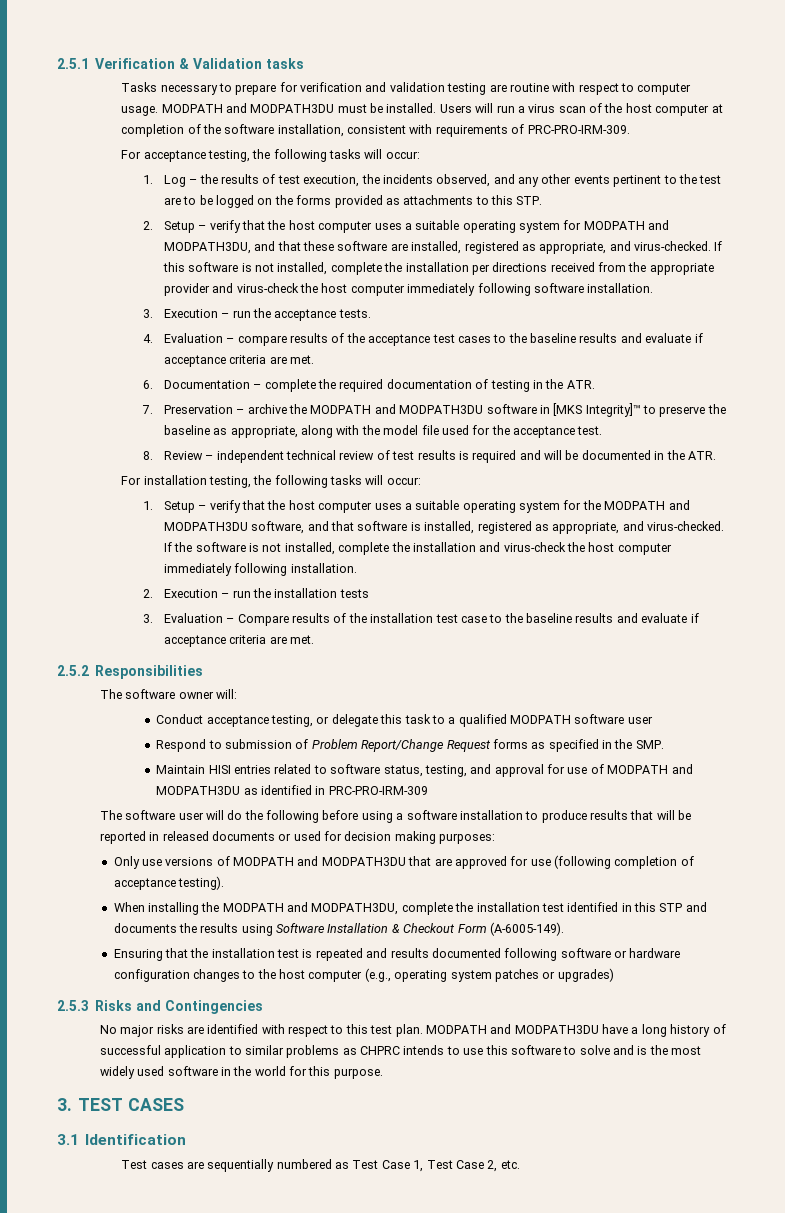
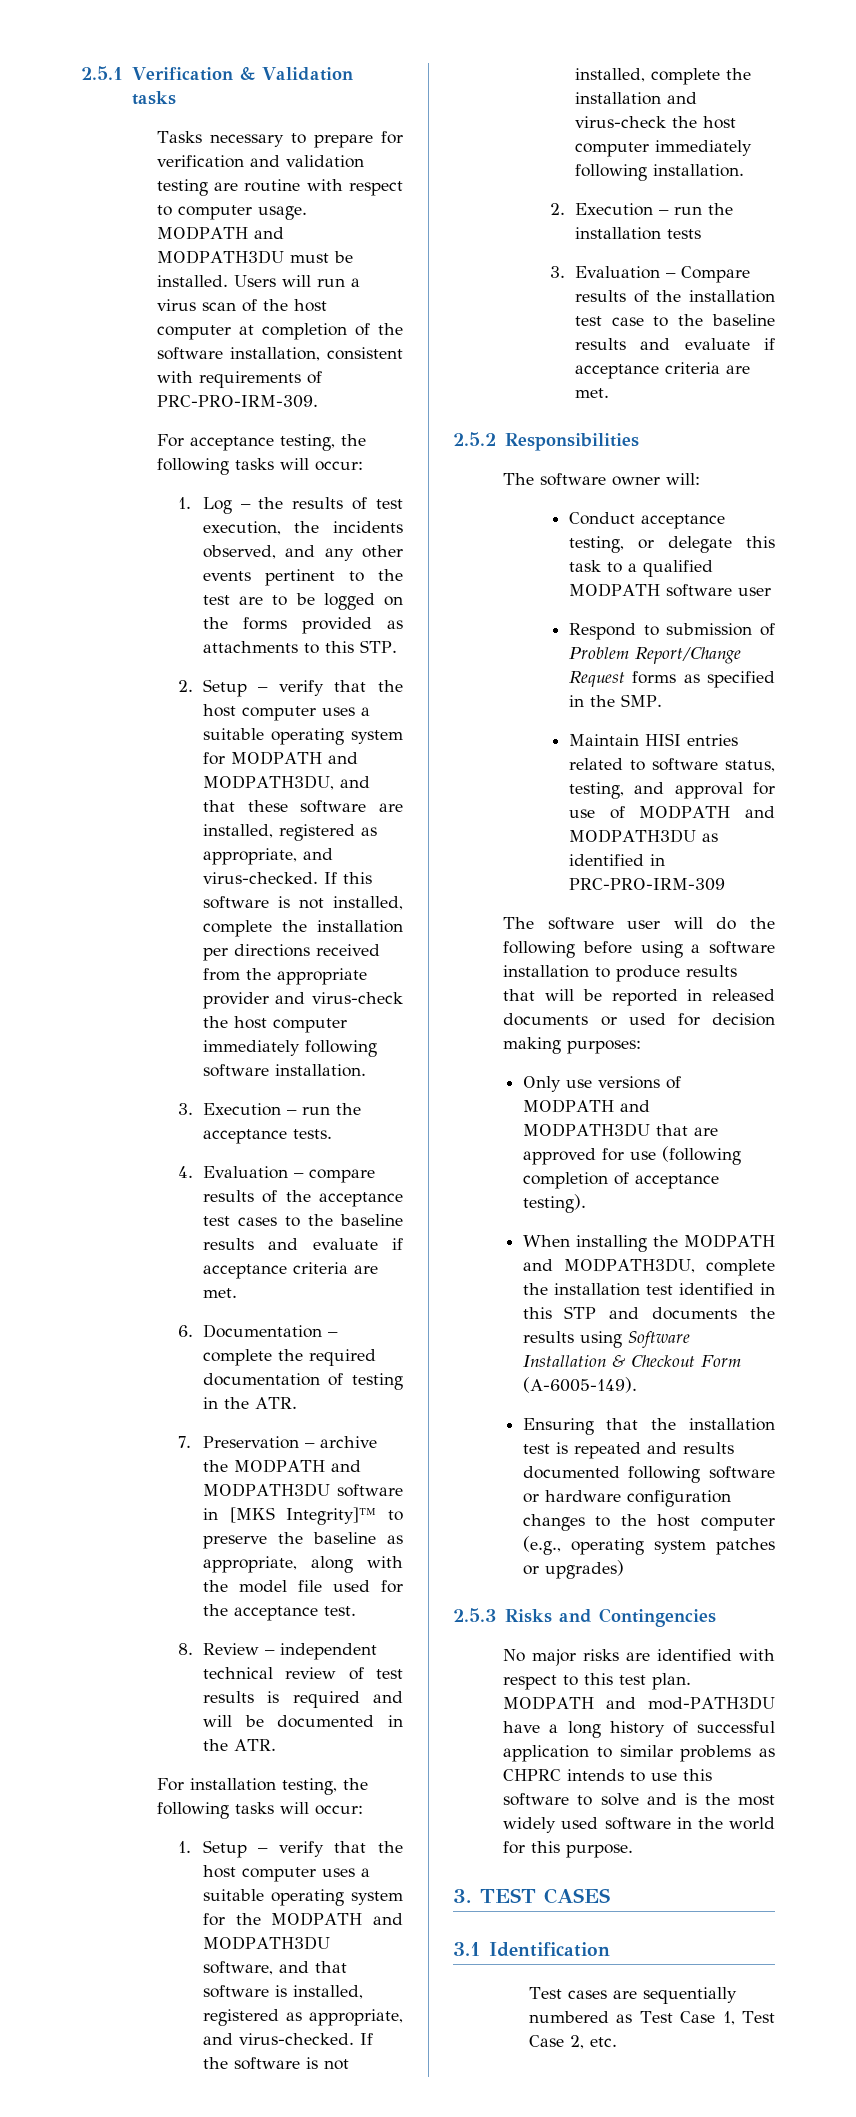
[514,1025,599,1034] MODPATH3DU -> [648,1696,776,1710] mod-PATH3DU

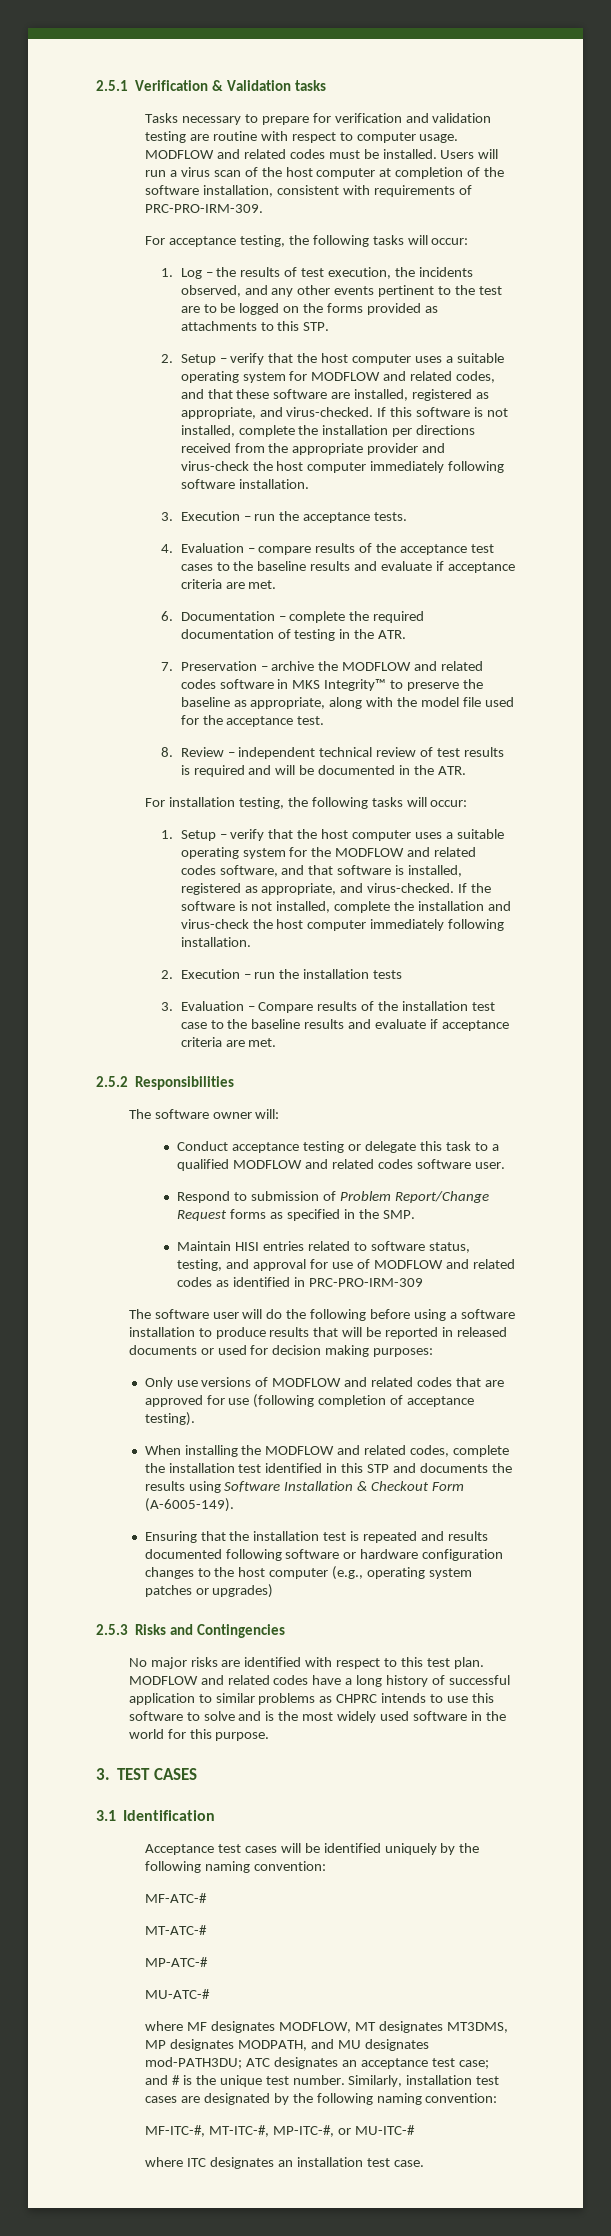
[156,226,284,240] [156,250,284,264] MODPATH and MODPATH3DU -> [145,149,325,159] MODFLOW and related codes
[230,751,358,765] [202,775,334,790] MODPATH and MODPATH3DU, -> [311,371,496,383] MODFLOW and related codes,
[233,1459,361,1473] [202,1483,403,1497] [202,1507,377,1525] MODPATH and MODPATH3DU software in [MKS Integrity]™ -> [342,661,484,671] [180,679,387,691] MODFLOW and related codes software in MKS Integrity™
[271,1912,403,1926] [202,1936,330,1950] MODPATH and MODPATH3DU -> [335,847,477,857] [180,865,216,875] MODFLOW and related codes
[568,536,624,553] testing, -> [303,1141,345,1153] testing
[568,583,771,597] MODPATH software user -> [233,1159,505,1169] MODFLOW and related codes software user.
[639,805,775,819] [568,829,696,843] MODPATH and MODPATH3DU -> [373,1259,515,1269] [177,1277,213,1287] MODFLOW and related codes
[522,1099,650,1113] [522,1123,650,1137] MODPATH and MODPATH3DU -> [272,1377,453,1387] MODFLOW and related codes
[684,1234,776,1248] [522,1258,695,1273] MODPATH and MODPATH3DU, -> [265,1445,450,1457] MODFLOW and related codes,
[503,1696,776,1710] MODPATH and mod-PATH3DU -> [128,1675,309,1685] MODFLOW and related codes
[528,1987,737,2004] [528,2011,776,2025] [528,2035,617,2049] Test cases are sequentially numbered as Test Case 1, Test Case 2, etc. -> [145,1843,480,1855] [145,1861,326,1873] [145,1893,208,1903] [145,1925,208,1935] [145,1957,209,1967] [145,1989,211,1999] [145,2021,508,2033] [145,2039,429,2051] [145,2057,489,2069] [145,2075,500,2087] [145,2093,498,2105] [145,2125,415,2137] [145,2157,424,2169] Acceptance test cases will be identified uniquely by the following naming convention: // MF-ATC-# // MT-ATC-# // MP-ATC-# // MU-ATC-# // where MF designates MODFLOW, MT designates MT3DMS, MP designates MODPATH, and MU designates mod-PATH3DU; ATC designates an acceptance test case; and # is the unique test number. Similarly, installation test cases are designated by the following naming convention: // MF-ITC-#, MT-ITC-#, MP-ITC-#, or MU-ITC-# // where ITC designates an installation test case.

